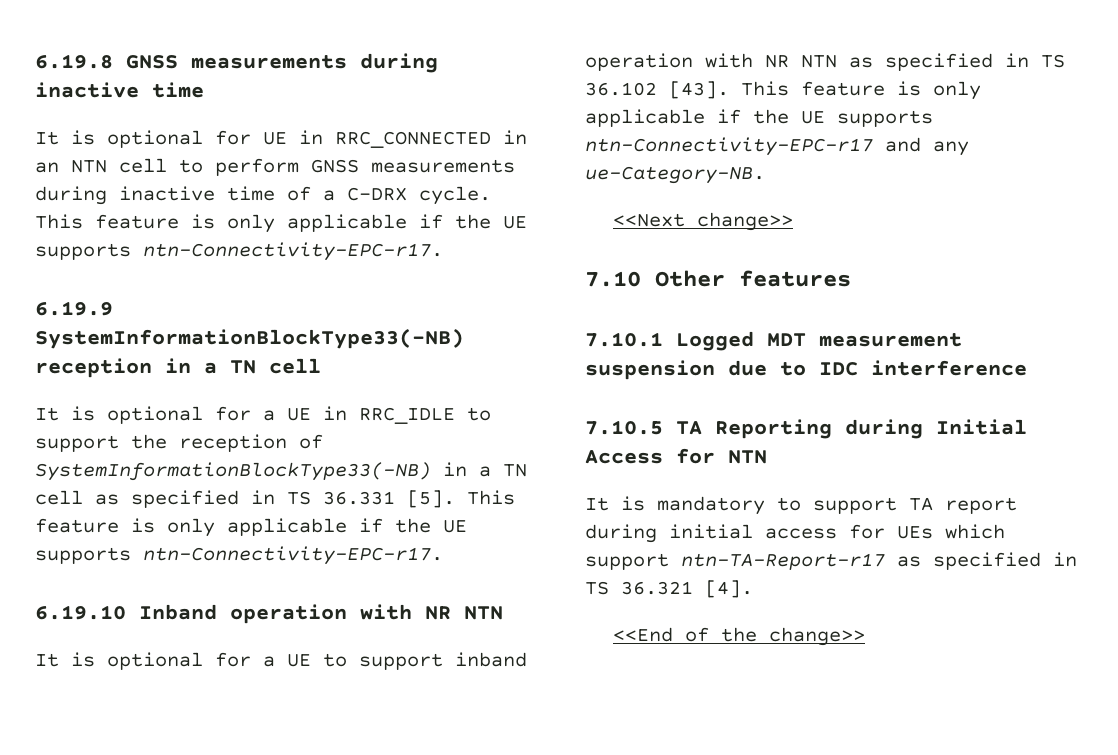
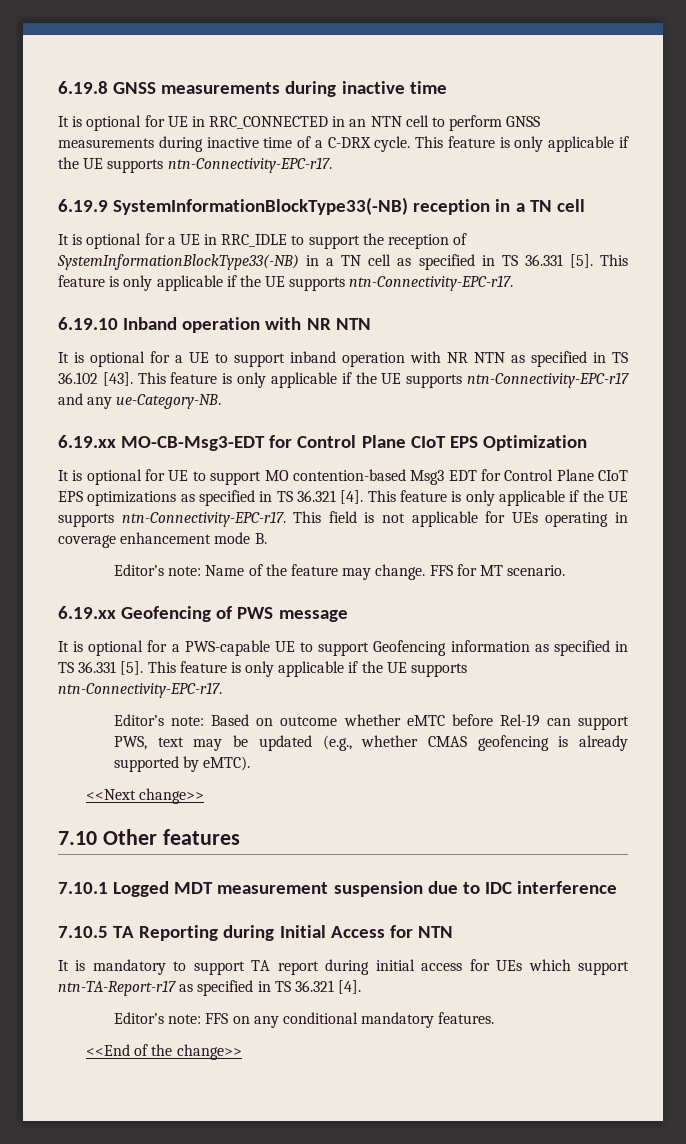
(765, 175) none -> [58,435,587,451] [58,469,628,485] [58,490,628,506] [58,511,629,527] [58,532,267,548] [114,564,566,580] [58,606,348,622] [58,640,628,656] [58,661,468,677] [58,682,222,698] [114,714,629,730] [114,735,628,751] [114,756,251,772] // 6.19.xx MO-CB-Msg3-EDT for Control Plane CIoT EPS Optimization // It is optional for UE to support MO contention-based Msg3 EDT for Control Plane CIoT EPS optimizations as specified in TS 36.321 [4]. This feature is only applicable if the UE supports ntn-Connectivity-EPC-r17. This field is not applicable for UEs operating in coverage enhancement mode B. // Editor’s note: Name of the feature may change. FFS for MT scenario. // 6.19.xx Geofencing of PWS message // It is optional for a PWS-capable UE to support Geofencing information as specified in TS 36.331 [5]. This feature is only applicable if the UE supports ntn-Connectivity-EPC-r17. // Editor’s note: Based on outcome whether eMTC before Rel-19 can support PWS, text may be updated (e.g., whether CMAS geofencing is already supported by eMTC).
(753, 589) none -> [114,1012,495,1028] // Editor’s note: FFS on any conditional mandatory features.

